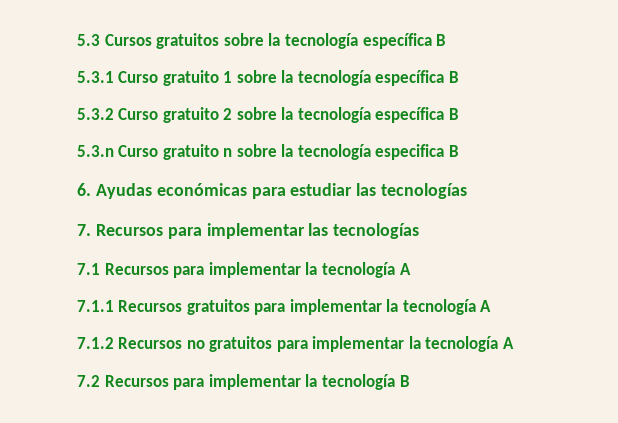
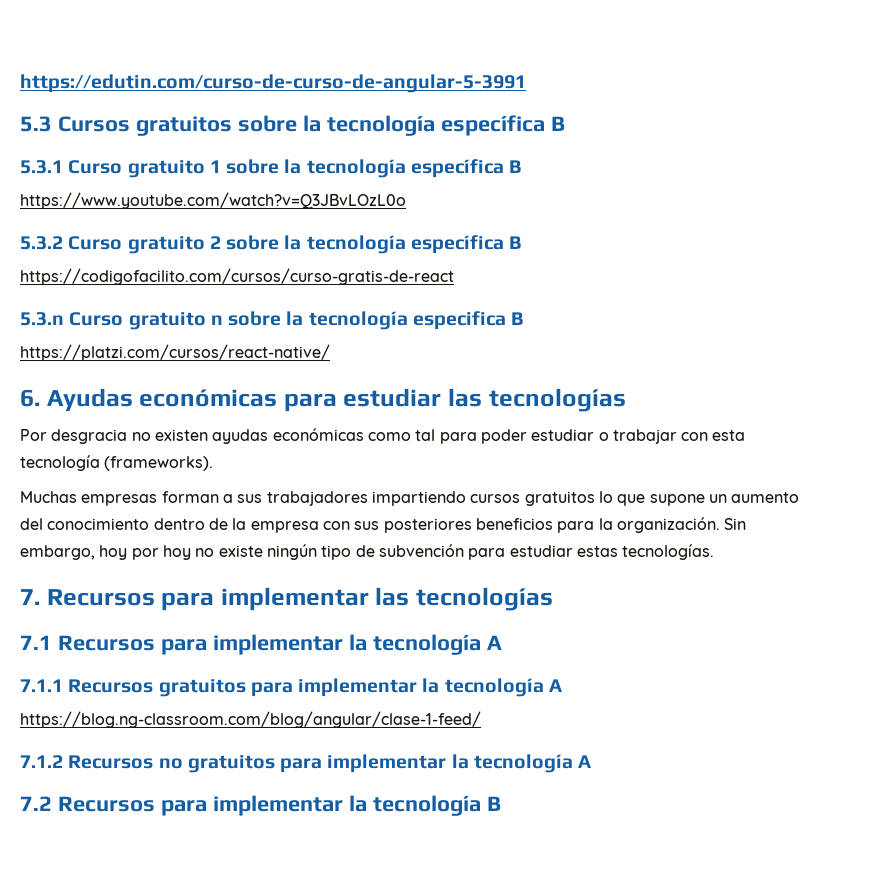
(77, 40) none -> [20,74,526,93] https://edutin.com/curso-de-curso-de-angular-5-3991 //
(459, 77) none -> [20,192,406,209] // https://www.youtube.com/watch?v=Q3JBvLOzL0o
(459, 114) none -> [20,268,454,285] // https://codigofacilito.com/cursos/curso-gratis-de-react
(459, 151) none -> [20,344,330,361] // https://platzi.com/cursos/react-native/
(468, 191) none -> [20,428,746,444] [20,455,214,471] [20,491,800,506] [20,517,747,533] [20,544,715,560] // Por desgracia no existen ayudas económicas como tal para poder estudiar o trabajar con esta tecnología (frameworks). // Muchas empresas forman a sus trabajadores impartiendo cursos gratuitos lo que supone un aumento del conocimiento dentro de la empresa con sus posteriores beneficios para la organización. Sin embargo, hoy por hoy no existe ningún tipo de subvención para estudiar estas tecnologías.
(492, 306) none -> [20,711,481,728] // https://blog.ng-classroom.com/blog/angular/clase-1-feed/

